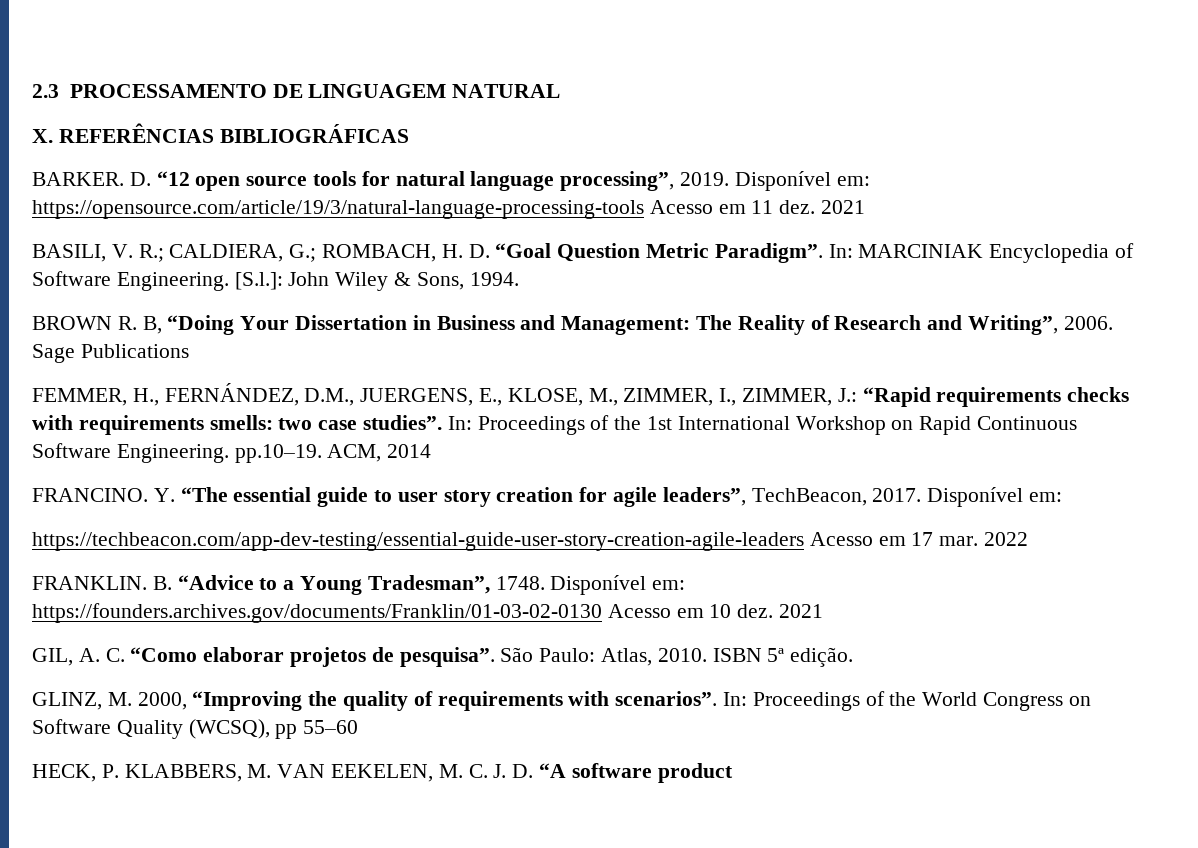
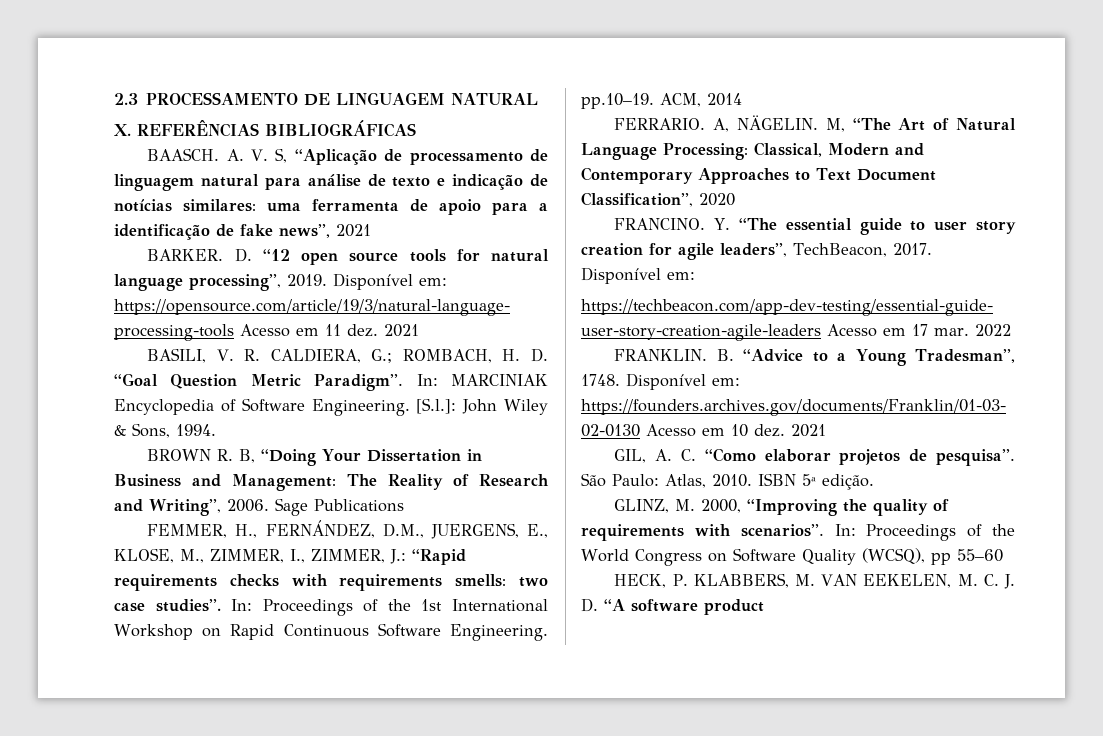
(409, 133) none -> [147,148,548,165] [114,174,548,191] [114,199,548,215] [114,224,371,240] // BAASCH. A. V. S, “Aplicação de processamento de linguagem natural para análise de texto e indicação de notícias similares: uma ferramenta de apoio para a identificação de fake news”, 2021
[138,244,164,262] R.; -> [244,349,261,361] R.
(432, 451) none -> [614,115,1017,132] [581,142,924,160] [581,167,936,184] [581,192,735,207] // FERRARIO. A, NÄGELIN. M, “The Art of Natural Language Processing: Classical, Modern and Contemporary Approaches to Text Document Classification”, 2020

